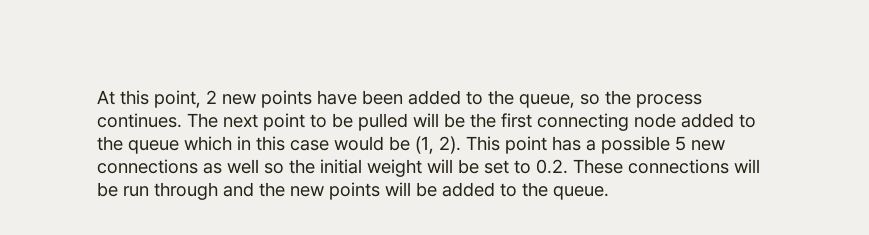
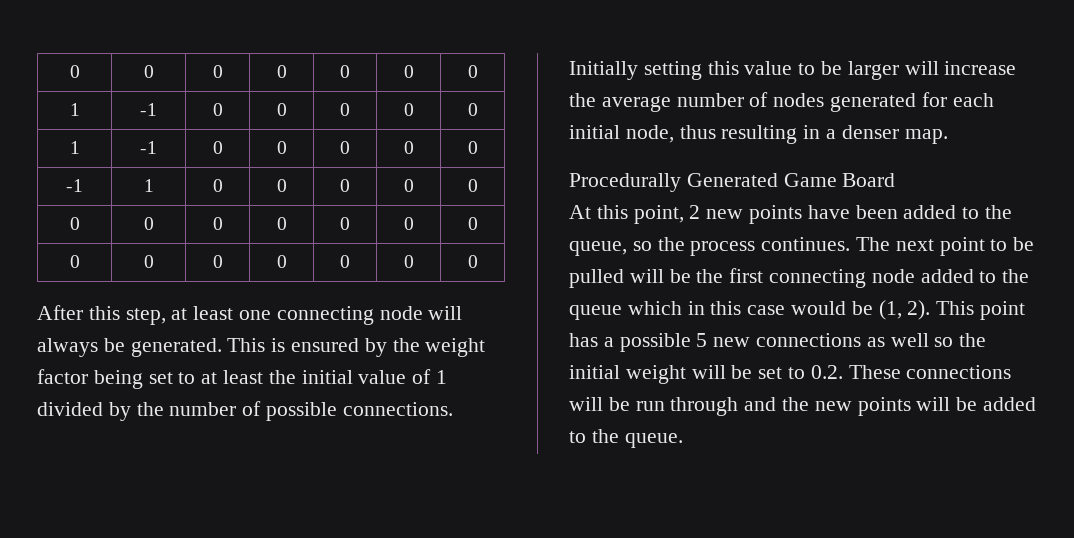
(97, 97) none -> [69,65,80,78] [143,65,154,78] [212,65,223,78] [276,65,287,78] [340,65,350,78] [403,65,414,78] [467,65,478,78] [69,103,80,116] [140,103,157,116] [212,103,223,116] [276,103,287,116] [340,103,350,116] [403,103,414,116] [467,103,478,116] [69,141,80,154] [140,141,157,154] [212,141,223,154] [276,141,287,154] [340,141,350,154] [403,141,414,154] [467,141,478,154] [66,179,83,192] [143,179,154,192] [212,179,223,192] [276,179,287,192] [340,179,350,192] [403,179,414,192] [467,179,478,192] [69,217,80,230] [143,217,154,230] [212,217,223,230] [276,217,287,230] [340,217,350,230] [403,217,414,230] [467,217,478,230] [69,255,80,268] [143,255,154,268] [212,255,223,268] [276,255,287,268] [340,255,350,268] [403,255,414,268] [467,255,478,268] [37,305,463,325] [37,338,486,357] [37,369,448,389] [37,401,453,421] [569,61,1017,80] [569,92,994,112] [569,125,948,144] [569,173,896,192] 0 | 0 | 0 | 0 | 0 | 0 | 0 // 1 | -1 | 0 | 0 | 0 | 0 | 0 // 1 | -1 | 0 | 0 | 0 | 0 | 0 // -1 | 1 | 0 | 0 | 0 | 0 | 0 // 0 | 0 | 0 | 0 | 0 | 0 | 0 // 0 | 0 | 0 | 0 | 0 | 0 | 0 // After this step, at least one connecting node will always be generated. This is ensured by the weight factor being set to at least the initial value of 1 divided by the number of possible connections. Initially setting this value to be larger will increase the average number of nodes generated for each initial node, thus resulting in a denser map. // Procedurally Generated Game Board //

